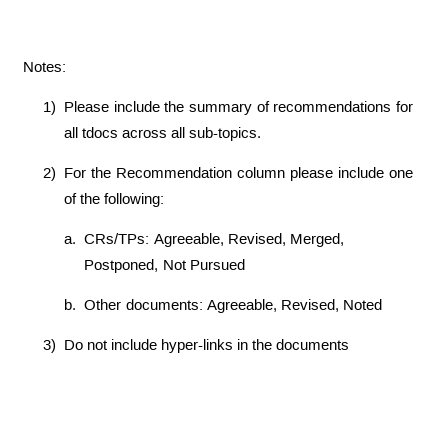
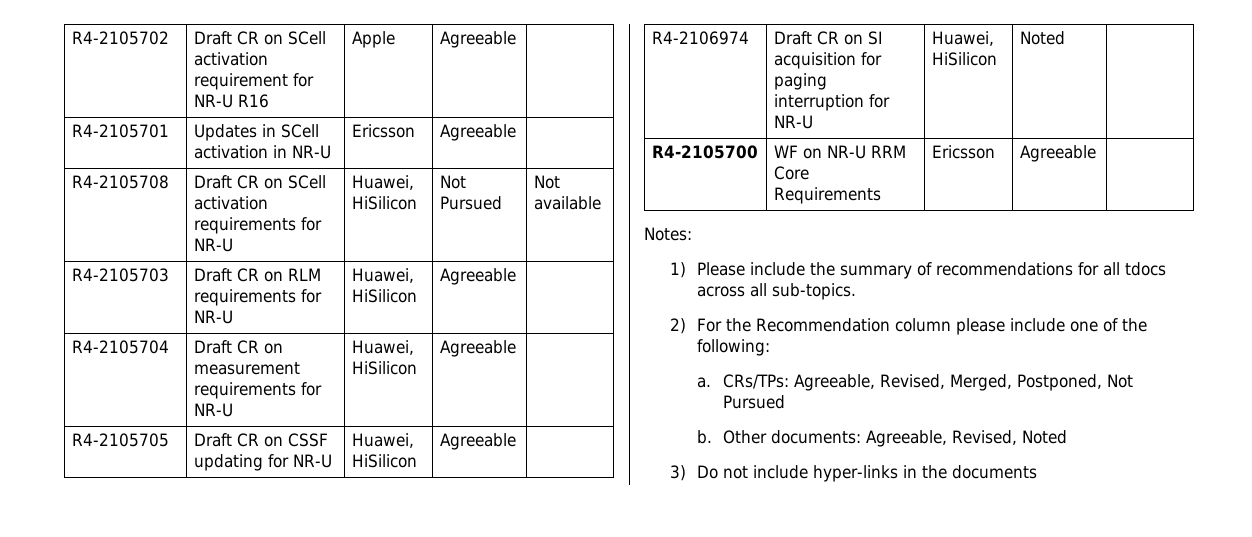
(23, 67) none -> [71,31,169,45] [193,31,326,45] [193,52,268,66] [193,73,314,90] [193,94,269,108] [351,31,395,48] [439,31,516,48] [71,124,169,138] [193,124,319,141] [193,145,331,159] [351,124,415,138] [439,124,516,141] [71,175,169,189] [193,175,326,189] [193,196,268,210] [193,217,322,234] [193,238,233,252] [351,175,414,190] [351,196,417,210] [439,175,466,189] [439,196,502,210] [533,175,560,189] [533,196,601,210] [71,268,169,282] [193,268,321,282] [193,289,322,306] [193,310,233,324] [351,268,414,283] [351,289,417,303] [439,268,516,285] [71,340,169,354] [193,340,283,354] [193,362,300,375] [193,382,322,399] [193,403,233,417] [351,340,414,355] [351,361,417,375] [439,340,516,357] [71,433,169,447] [193,433,328,447] [193,454,332,471] [351,433,414,448] [351,454,417,468] [439,433,516,450] [651,31,749,45] [773,31,883,45] [773,52,882,69] [773,73,827,90] [773,94,890,111] [773,115,813,129] [931,31,994,46] [931,52,997,66] [1019,31,1065,45] [651,145,758,159] [773,145,906,159] [773,166,809,180] [773,187,881,204] [931,145,995,159] [1019,145,1096,162] R4-2105702 | Draft CR on SCell activation requirement for NR-U R16 | Apple | Agreeable | // R4-2105701 | Updates in SCell activation in NR-U | Ericsson | Agreeable | // R4-2105708 | Draft CR on SCell activation requirements for NR-U | Huawei, HiSilicon | Not Pursued | Not available // R4-2105703 | Draft CR on RLM requirements for NR-U | Huawei, HiSilicon | Agreeable | // R4-2105704 | Draft CR on measurement requirements for NR-U | Huawei, HiSilicon | Agreeable | // R4-2105705 | Draft CR on CSSF updating for NR-U | Huawei, HiSilicon | Agreeable | // R4-2106974 | Draft CR on SI acquisition for paging interruption for NR-U | Huawei, HiSilicon | Noted | // R4-2105700 | WF on NR-U RRM Core Requirements | Ericsson | Agreeable | //

